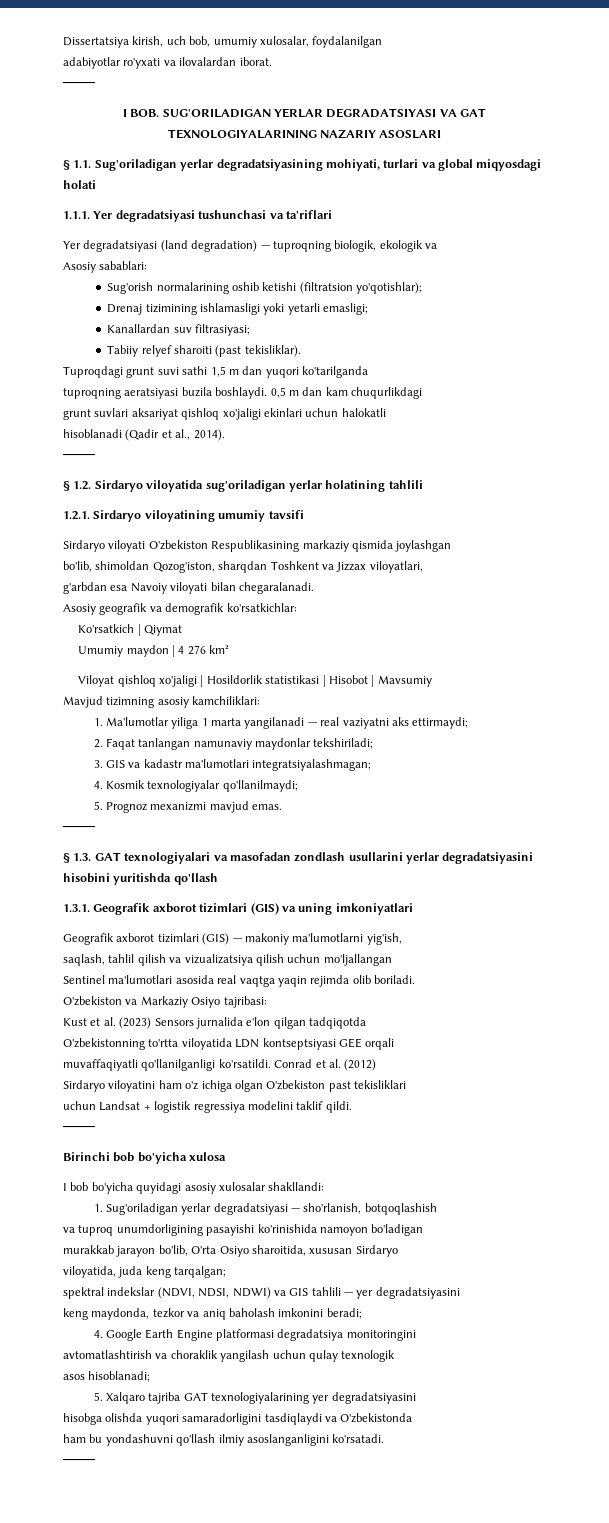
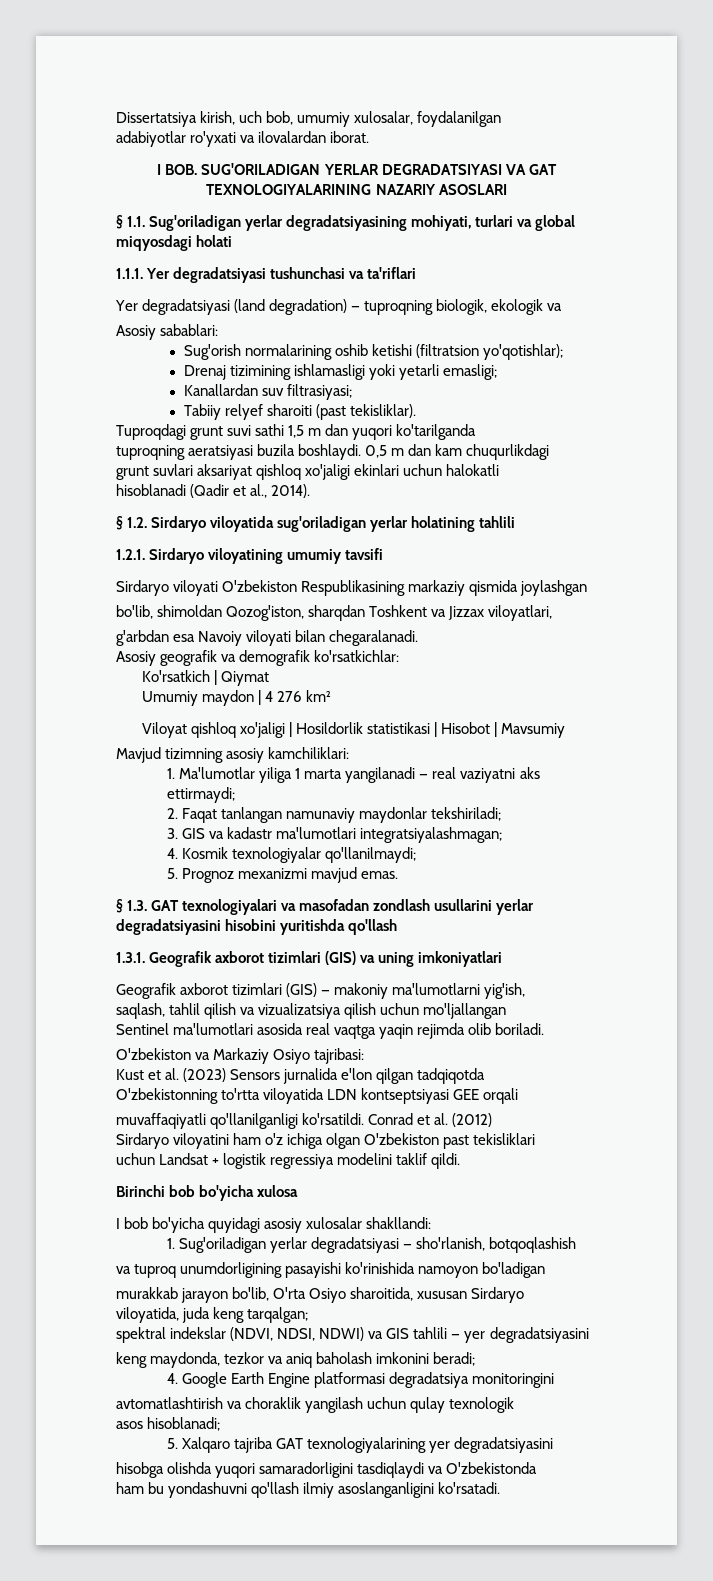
[62,81,95,87] // ──── -> (370, 137) none
[62,453,95,459] // ──── -> (311, 491) none
[62,825,95,831] // ──── -> (399, 875) none
[62,1125,95,1131] // ──── -> (461, 1161) none
[62,1458,95,1464] // ──── -> (501, 1488) none

